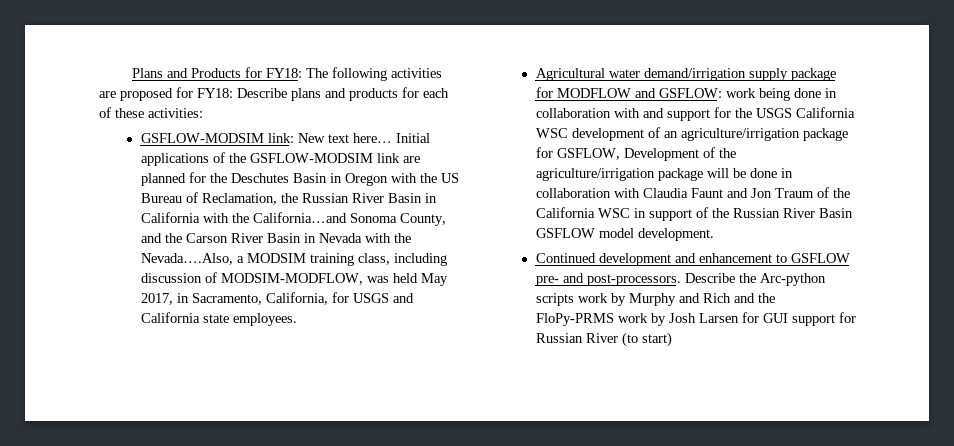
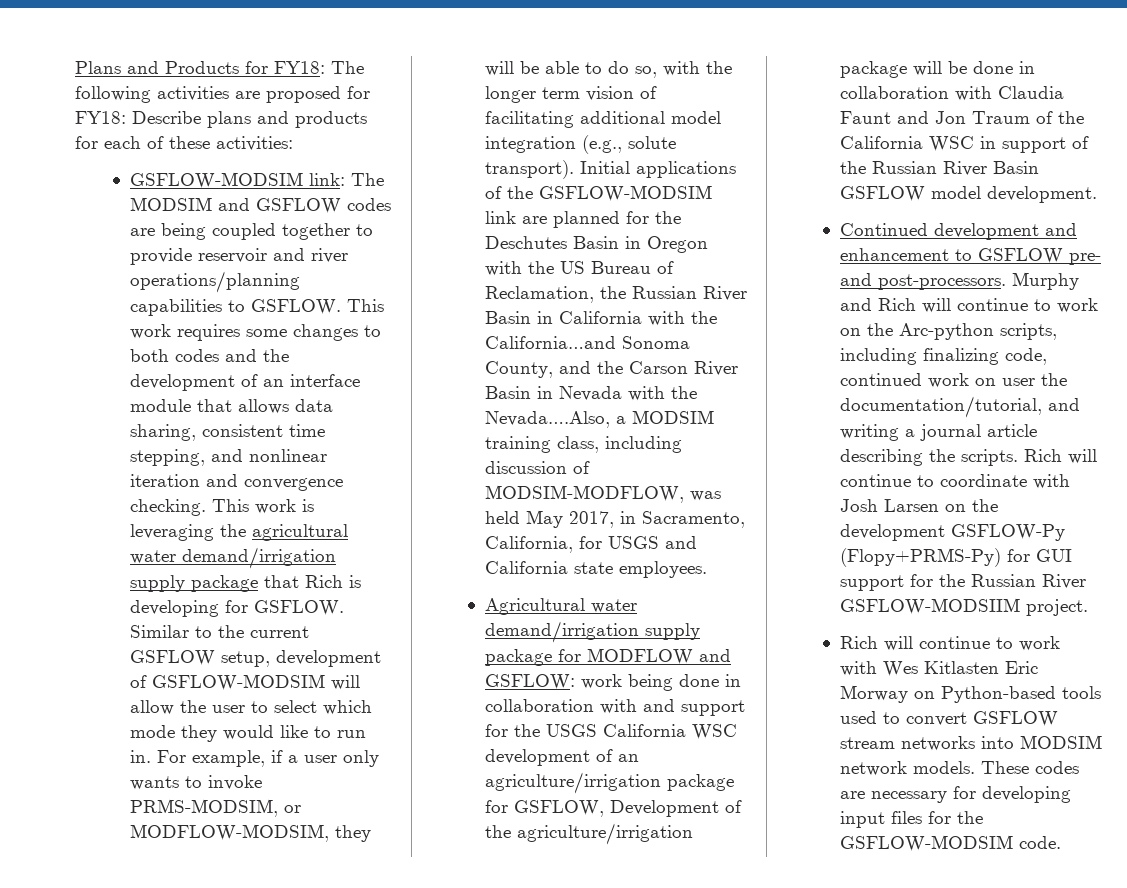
[297,133,392,143] New text here… -> [350,173,384,186] [129,197,391,214] [129,223,373,240] [129,248,348,265] [129,271,300,293] [129,299,384,316] [129,324,381,341] [129,349,289,362] [129,374,360,391] [129,399,333,414] [129,424,325,441] [129,449,327,466] [129,474,343,491] [129,499,314,516] [129,524,348,541] [129,547,336,569] [129,575,361,592] [129,600,344,617] [129,625,309,638] [129,650,381,667] [129,674,360,691] [129,700,372,715] [129,725,366,742] [129,750,379,767] [129,775,262,790] [129,799,301,817] [129,824,371,842] [484,61,732,78] [484,86,657,103] [484,111,721,128] [484,135,676,154] [484,160,574,179] The MODSIM and GSFLOW codes are being coupled together to provide reservoir and river operations/planning capabilities to GSFLOW. This work requires some changes to both codes and the development of an interface module that allows data sharing, consistent time stepping, and nonlinear iteration and convergence checking. This work is leveraging the agricultural water demand/irrigation supply package that Rich is developing for GSFLOW. Similar to the current GSFLOW setup, development of GSFLOW-MODSIM will allow the user to select which mode they would like to run in. For example, if a user only wants to invoke PRMS-MODSIM, or MODFLOW-MODSIM, they will be able to do so, with the longer term vision of facilitating additional model integration (e.g., solute transport).
[684,273,826,286] [535,293,775,306] [535,313,739,326] Describe the Arc-python scripts work by Murphy and Rich and the FloPy-PRMS work by Josh Larsen -> [1011,272,1079,290] [839,298,1098,313] [839,323,1057,340] [839,348,1047,365] [839,373,1067,388] [839,396,1080,418] [839,424,1037,441] [839,449,1097,466] [839,474,1070,489] [839,499,998,512] [839,524,1065,541] [839,548,1001,567] Murphy and Rich will continue to work on the Arc-python scripts, including finalizing code, continued work on user the documentation/tutorial, and writing a journal article describing the scripts. Rich will continue to coordinate with Josh Larsen on the development GSFLOW-Py (Flopy+PRMS-Py)
[535,332,672,347] Russian River (to start) -> [938,574,1086,589] [839,598,1088,616] [839,636,1060,651] [839,661,1038,677] [839,685,1101,703] [839,711,1058,727] [839,735,1102,751] [839,761,1079,776] [839,786,1071,803] [839,811,983,828] [839,835,1061,852] the Russian River GSFLOW-MODSIIM project. // Rich will continue to work with Wes Kitlasten Eric Morway on Python-based tools used to convert GSFLOW stream networks into MODSIM network models. These codes are necessary for developing input files for the GSFLOW-MODSIM code.

